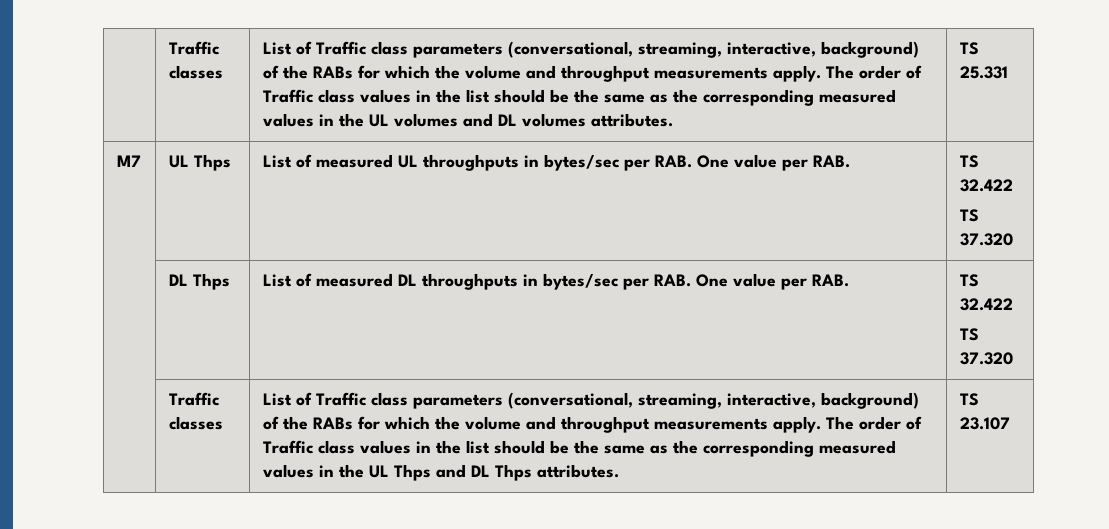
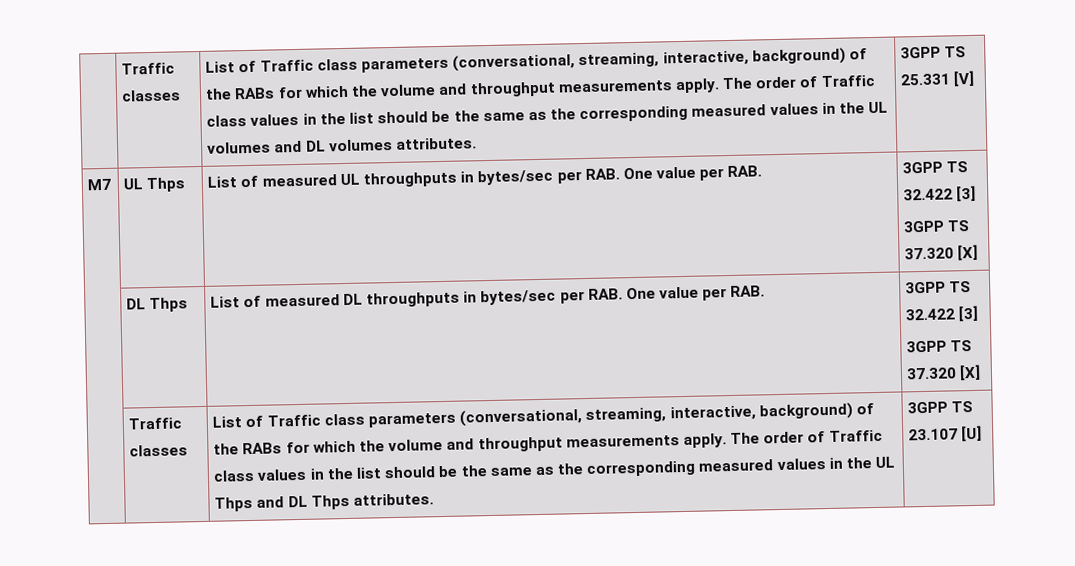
(673, 120) none -> [900,46,942,59] 3GPP
(1008, 72) none -> [953,70,976,87] [V]
[959,155,979,168] [959,179,1013,192] [959,209,979,222] [959,233,1013,246] TS 32.422 // TS 37.320 -> [902,161,969,174] [903,185,977,202] [903,220,971,233] [904,244,979,261] 3GPP TS 32.422 [3] // 3GPP TS 37.320 [X]
[959,274,979,287] [959,298,1013,311] [959,328,979,341] [959,352,1013,365] TS 32.422 // TS 37.320 -> [905,280,972,294] [905,305,979,322] [906,339,973,353] [906,364,982,381] 3GPP TS 32.422 [3] // 3GPP TS 37.320 [X]
(619, 471) none -> [907,401,949,414] 3GPP
(1010, 423) none -> [961,425,983,442] [U]

